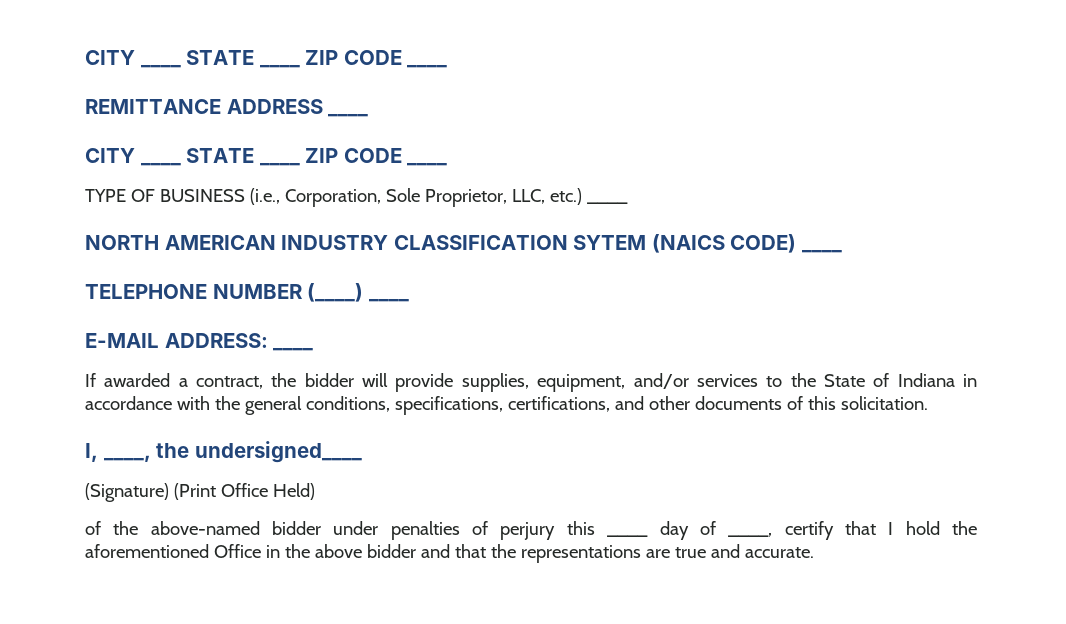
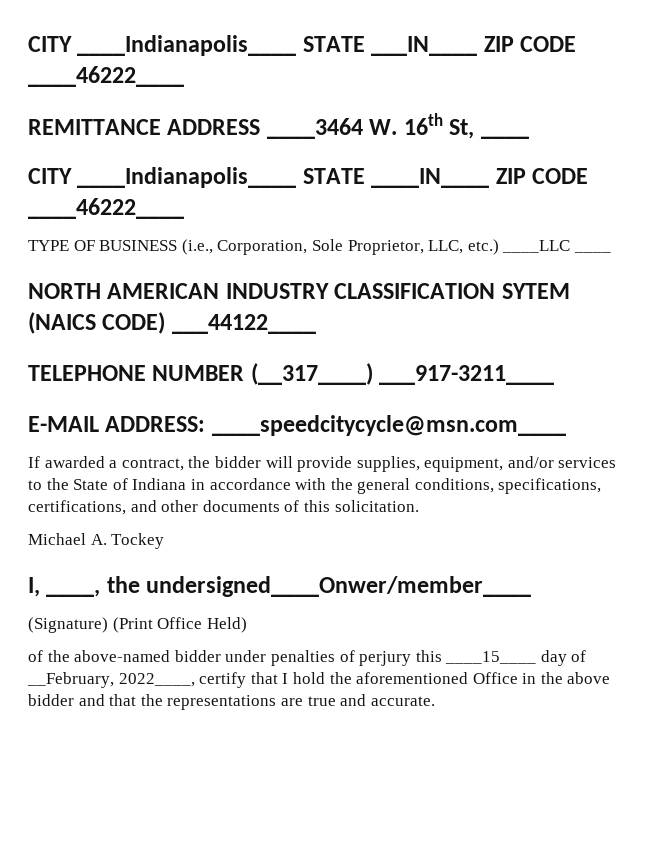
[85,50,135,65] [140,65,181,68] [186,50,255,65] [259,65,300,68] [305,50,402,65] [407,65,448,68] CITY ____ STATE ____ ZIP CODE ____ -> [28,35,577,56] [28,66,184,87] CITY ____Indianapolis____ STATE ___IN____ ZIP CODE ____46222____
(323, 106) none -> [266,113,475,139] ____3464 W. 16th St,
[140,163,181,166] [186,148,255,163] [259,163,300,166] [305,148,402,163] [407,163,448,166] ____ STATE ____ ZIP CODE ____ -> [77,167,589,188] [28,198,184,219] ____Indianapolis____ STATE ____IN____ ZIP CODE ____46222____
(582, 196) none -> [502,240,571,253] ____LLC
[801,250,842,253] ____ -> [171,314,316,334] ___44122____
[307,283,409,302] (____) ____ -> [250,363,555,385] (__317____) ___917-3211____
[273,348,314,351] ____ -> [211,415,566,436] ____speedcitycycle@msn.com____
(928, 403) none -> [28,533,165,549] // Michael A. Tockey
[194,441,362,463] undersigned____ -> [146,576,532,597] undersigned____Onwer/member____
[607,535,649,537] ____ -> [445,651,537,664] ____15____
[728,533,773,537] ____, -> [27,672,195,688] __February, 2022____,

